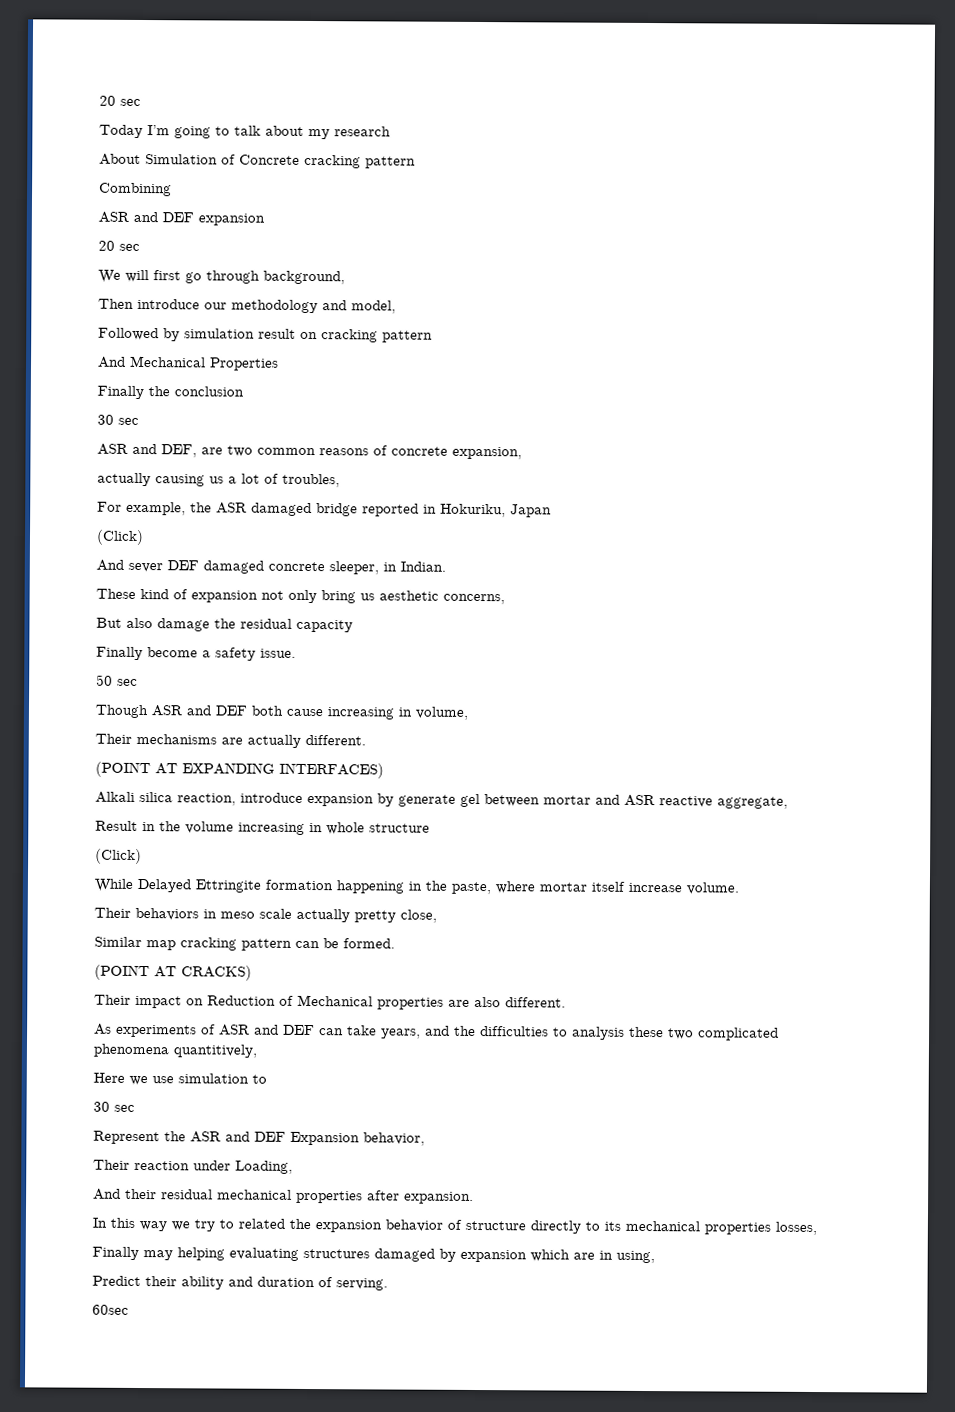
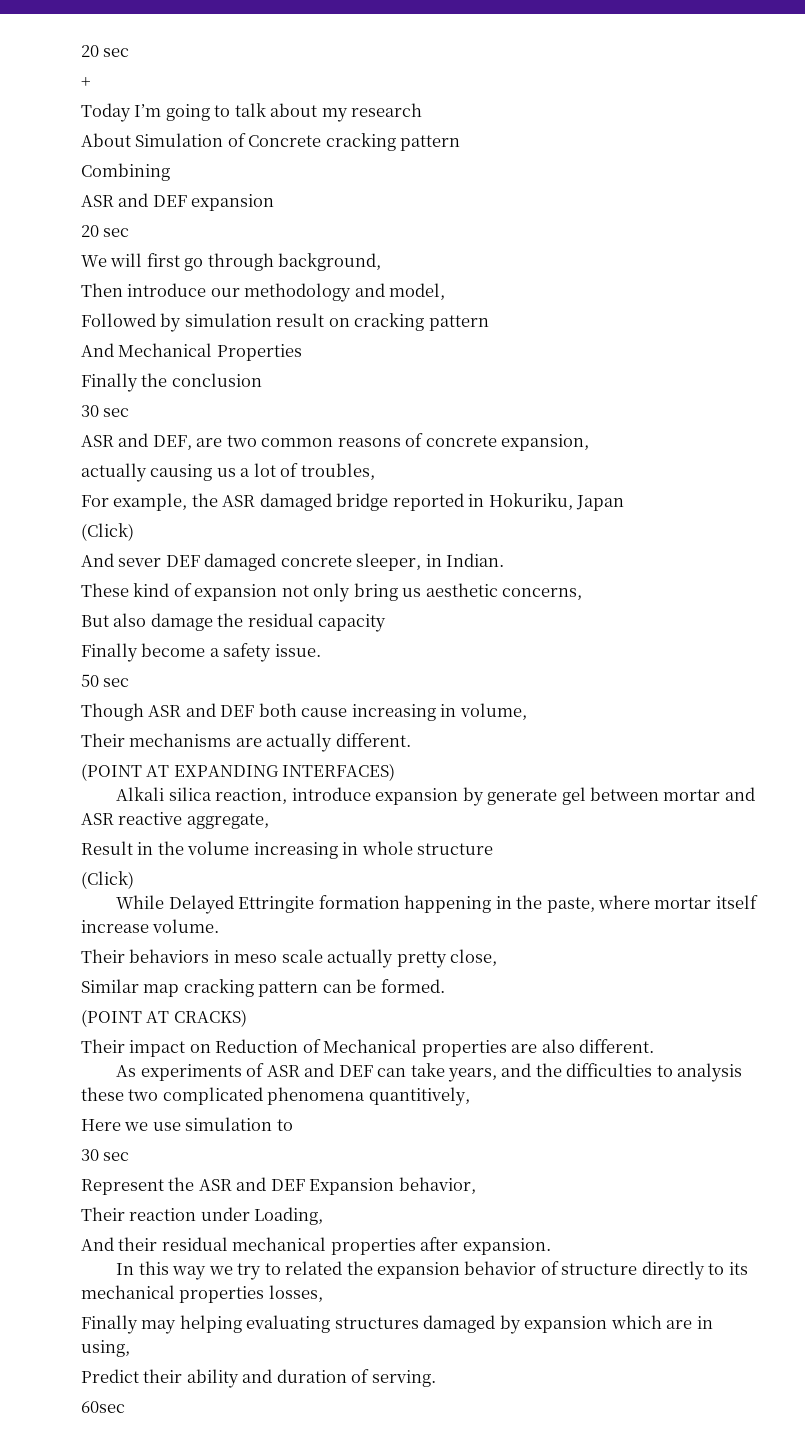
[99,95,141,106] 20 sec -> [81,45,130,57] [81,77,91,87] 20 sec // +

